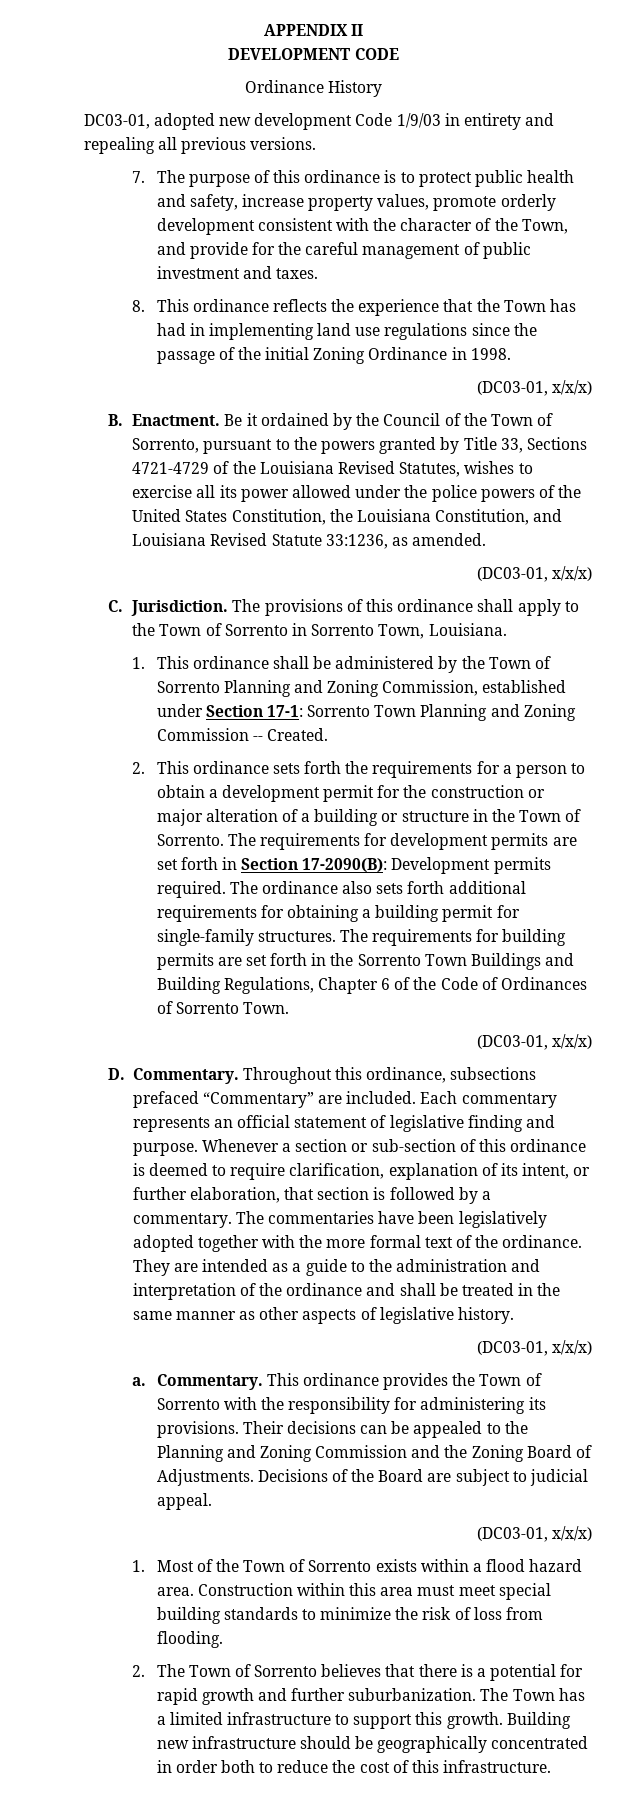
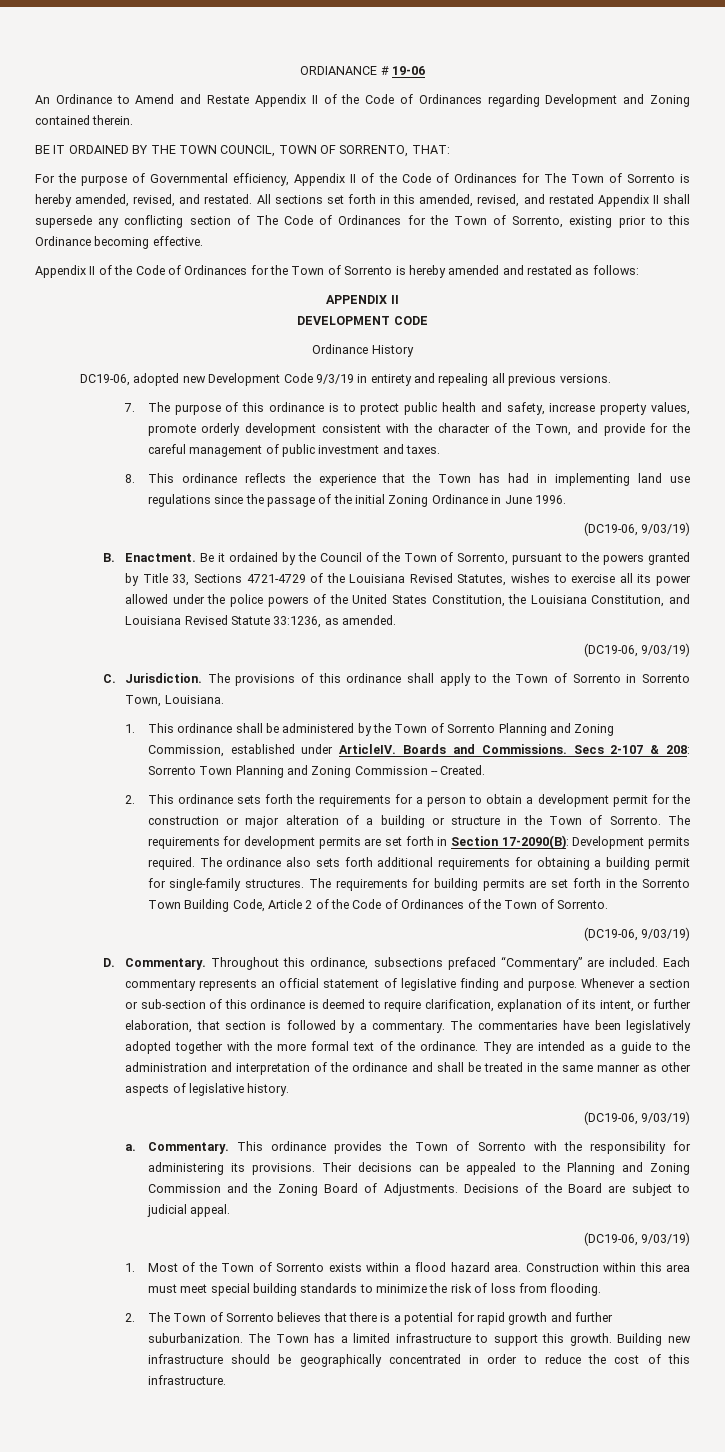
(263, 30) none -> [300,66,425,75] [35,94,690,107] [35,115,134,125] [35,145,450,157] [35,173,690,186] [35,194,691,207] [35,215,690,228] [35,236,203,249] [35,265,639,278] ORDIANANCE # 19-06 // An Ordinance to Amend and Restate Appendix II of the Code of Ordinances regarding Development and Zoning contained therein. // BE IT ORDAINED BY THE TOWN COUNCIL, TOWN OF SORRENTO, THAT: // For the purpose of Governmental efficiency, Appendix II of the Code of Ordinances for The Town of Sorrento is hereby amended, revised, and restated. All sections set forth in this amended, revised, and restated Appendix II shall supersede any conflicting section of The Code of Ordinances for the Town of Sorrento, existing prior to this Ordinance becoming effective. // Appendix II of the Code of Ordinances for the Town of Sorrento is hereby amended and restated as follows: //
[83,114,150,129] DC03-01, -> [80,374,131,386] DC19-06,
[254,113,441,130] development Code 1/9/03 -> [208,373,354,386] Development Code 9/3/19
[470,348,511,360] [476,380,592,396] 1998. // (DC03-01, x/x/x) -> [504,495,566,504] [583,522,690,536] June 1996. // (DC19-06, 9/03/19)
[476,566,592,582] (DC03-01, x/x/x) -> [583,643,690,657] (DC19-06, 9/03/19)
[205,705,303,717] Section 17-1: -> [339,744,690,754] ArticleIV. Boards and Commissions. Secs 2-107 & 208:
[470,953,575,970] [156,977,391,994] Buildings and Building Regulations, Chapter 6 -> [184,899,313,912] Building Code, Article 2
[175,1002,289,1014] [476,1034,592,1050] Sorrento Town. // (DC03-01, x/x/x) -> [482,899,609,909] [583,927,690,941] the Town of Sorrento. // (DC19-06, 9/03/19)
[476,1340,592,1356] (DC03-01, x/x/x) -> [583,1111,690,1125] (DC19-06, 9/03/19)
[476,1526,592,1542] (DC03-01, x/x/x) -> [583,1232,690,1246] (DC19-06, 9/03/19)
[220,1760,255,1773] both -> (518, 1359) none

